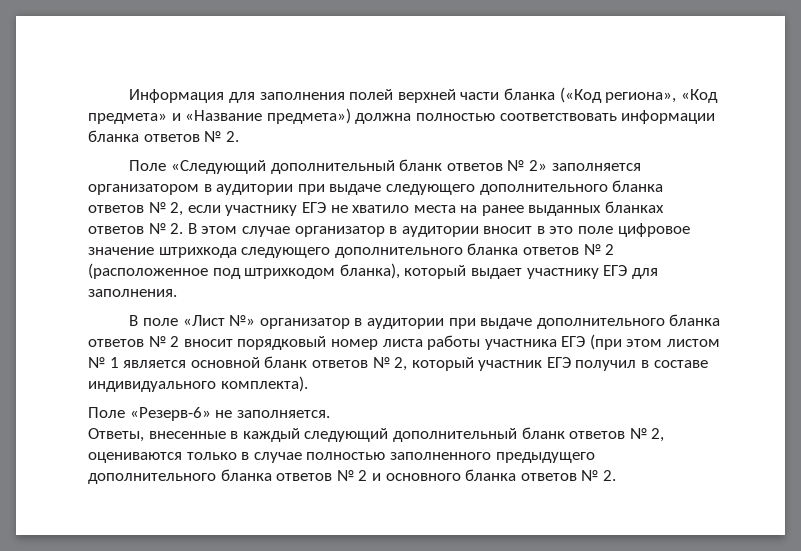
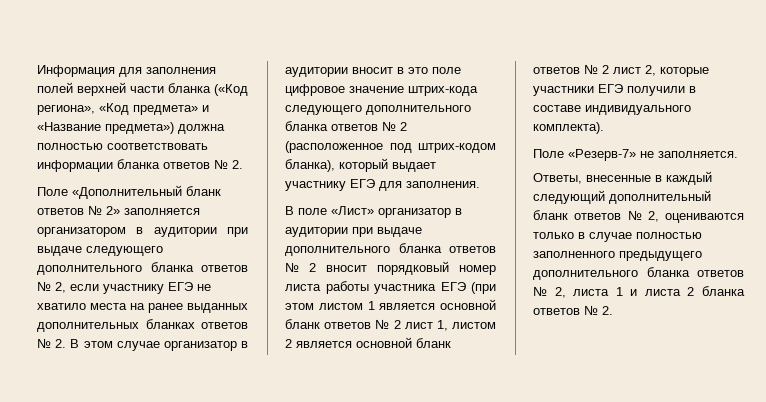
[171,160,395,174] «Следующий дополнительный -> [72,185,182,199] «Дополнительный
(602, 210) none -> [37,322,139,332] дополнительных
[158,247,237,258] штрихкода -> [408,86,478,96] штрих-кода
[244,268,336,279] штрихкодом -> [418,143,496,153] штрих-кодом
[182,315,256,326] «Лист №» -> [331,206,374,215] «Лист»
[88,357,105,368] № -> (363, 306) none
[394,357,637,371] 2, который участник ЕГЭ получил -> [393,320,496,331] [285,337,451,348] [533,64,709,77] [533,84,685,96] 2 лист 1, листом 2 является основной бланк ответов № 2 лист 2, которые участники ЕГЭ получили
[129,407,211,421] «Резерв-6» -> [568,149,636,161] «Резерв-7»
[358,470,461,481] 2 и основного -> [554,287,695,298] 2, листа 1 и листа 2

